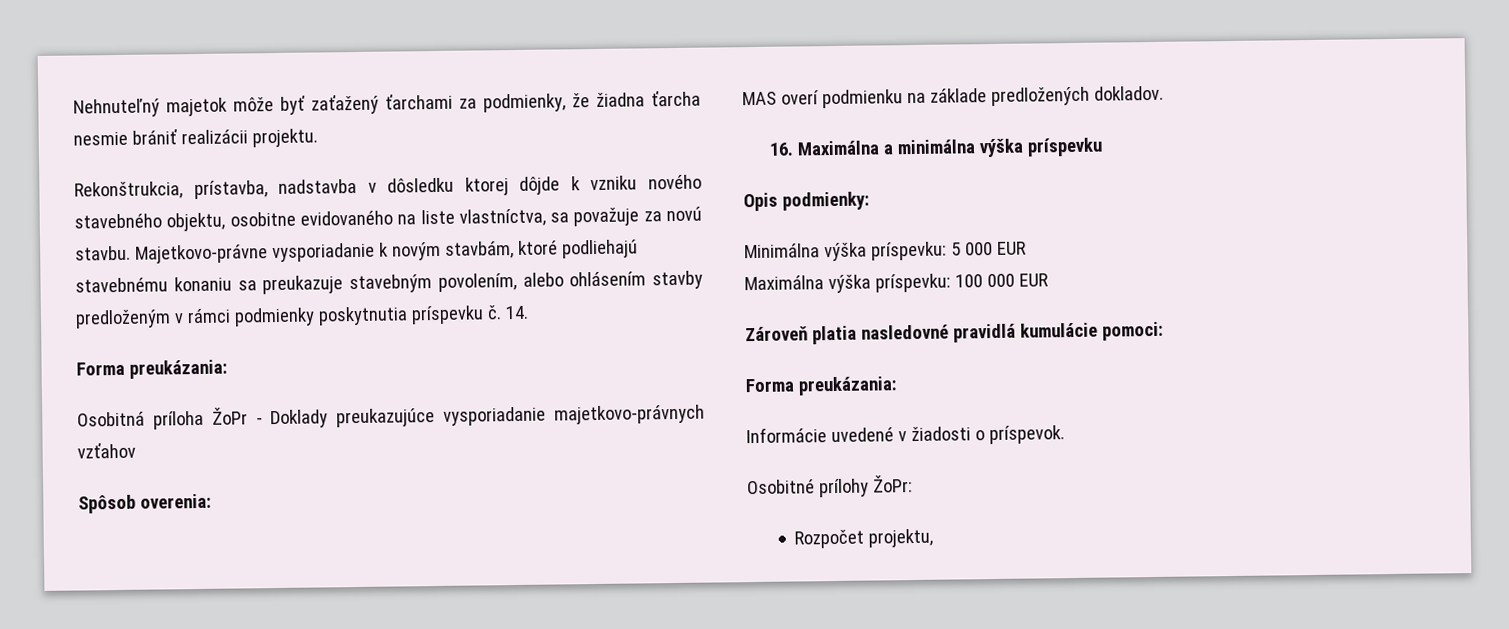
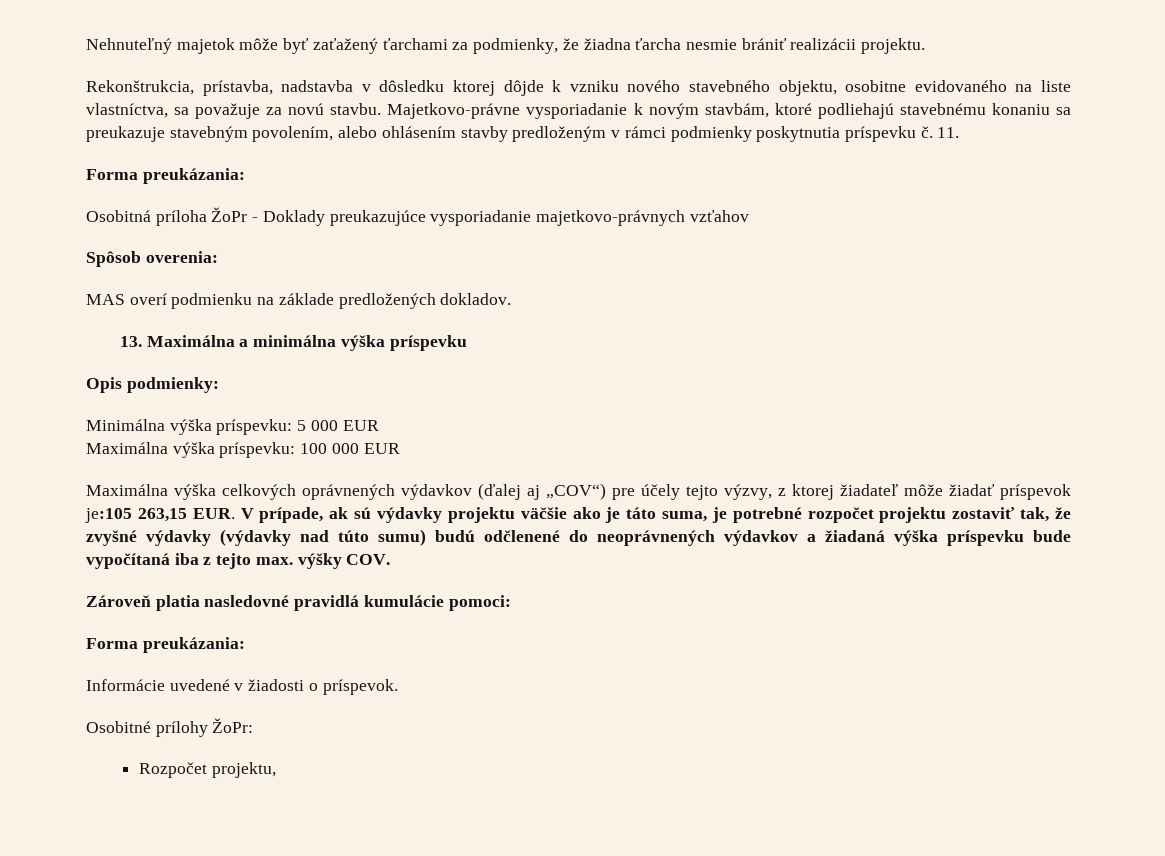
[504,305,529,320] 14. -> [937,127,960,138] 11.
[768,142,794,156] 16. -> [119,336,142,347] 13.
(1049, 280) none -> [86,483,1071,500] [85,507,1072,523] [86,529,1071,546] [86,553,391,569] // Maximálna výška celkových oprávnených výdavkov (ďalej aj „COV“) pre účely tejto výzvy, z ktorej žiadateľ môže žiadať príspevok je:105 263,15 EUR. V prípade, ak sú výdavky projektu väčšie ako je táto suma, je potrebné rozpočet projektu zostaviť tak, že zvyšné výdavky (výdavky nad túto sumu) budú odčlenené do neoprávnených výdavkov a žiadaná výška príspevku bude vypočítaná iba z tejto max. výšky COV.

